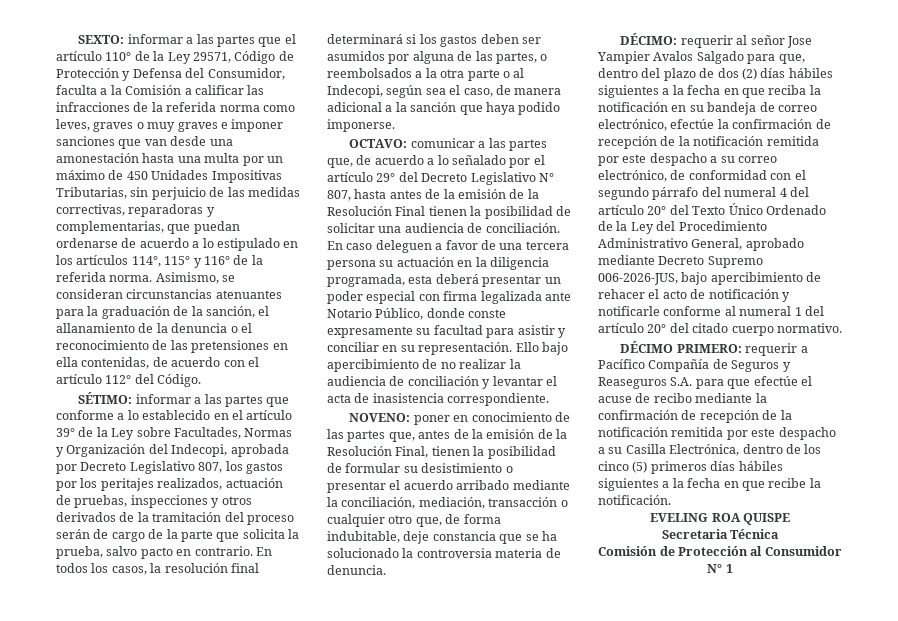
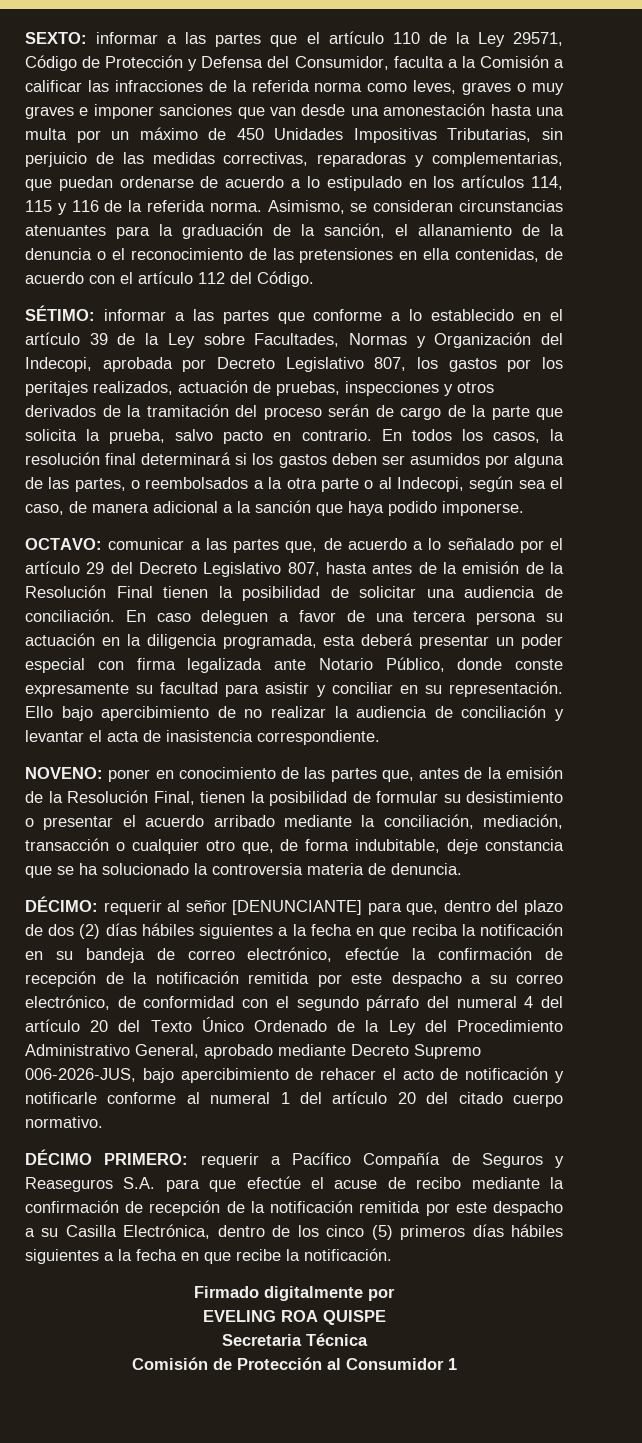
[105,52,132,61] 110° -> [392,32,420,44] 110
[131,256,230,268] 114°, 115° y 116° -> [531,176,563,190] [25,200,99,215] 114, 115 y 116
[105,375,132,384] 112° -> [198,272,225,284] 112
[56,428,75,437] 39° -> [89,333,108,345] 39
[376,173,396,182] 29° -> [86,562,105,574] 29
[538,173,554,182] N° -> (282, 569) none
[786,36,812,48] [597,51,744,64] Jose Yampier Avalos Salgado -> [232,900,363,915] [DENUNCIANTE]
[647,206,667,215] 20° -> [90,1020,109,1032] 20
[647,324,667,333] 20° -> [397,1092,416,1104] 20
(671, 500) none -> [194,1286,395,1301] // Firmado digitalmente por
[707,564,723,573] N° -> (444, 1364) none

